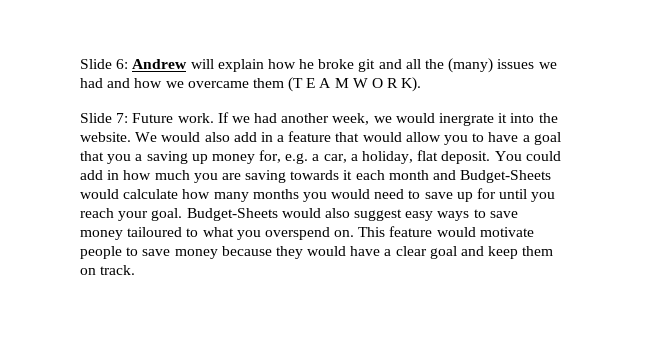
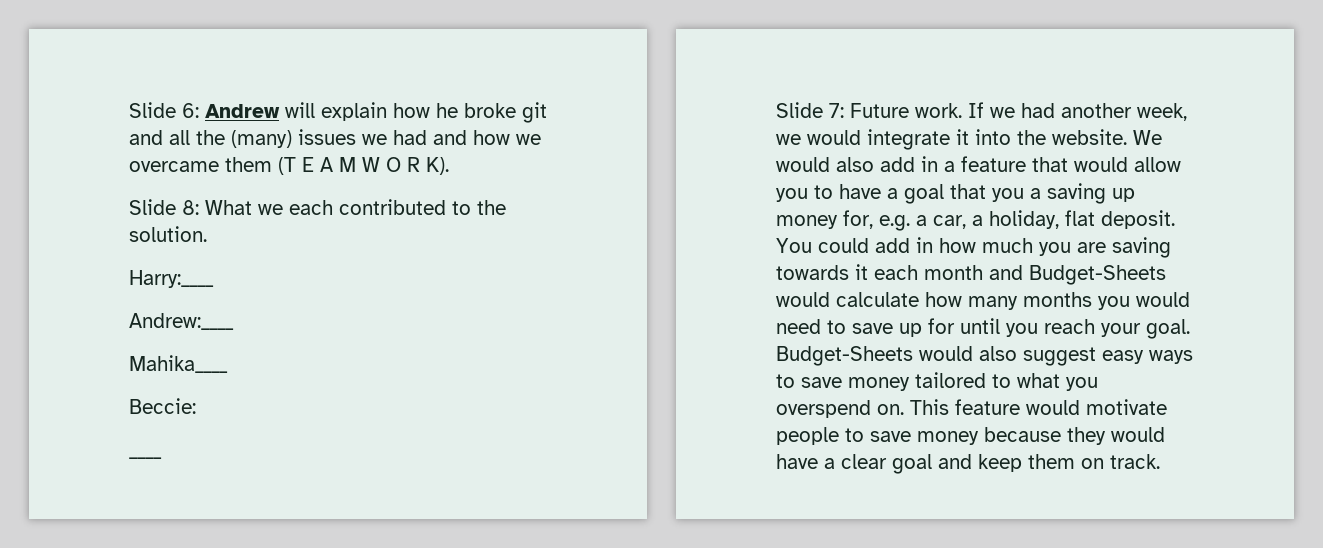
(422, 84) none -> [129,199,506,215] [129,226,207,242] [129,270,214,288] [129,313,234,330] [129,355,228,373] [129,398,196,414] [129,457,162,459] // Slide 8: What we each contributed to the solution. // Harry:____ // Andrew:____ // Mahika____ // Beccie: // ____
[439,113,495,126] inergrate -> [867,129,950,150] integrate
[127,227,183,237] tailoured -> [915,372,986,388] tailored

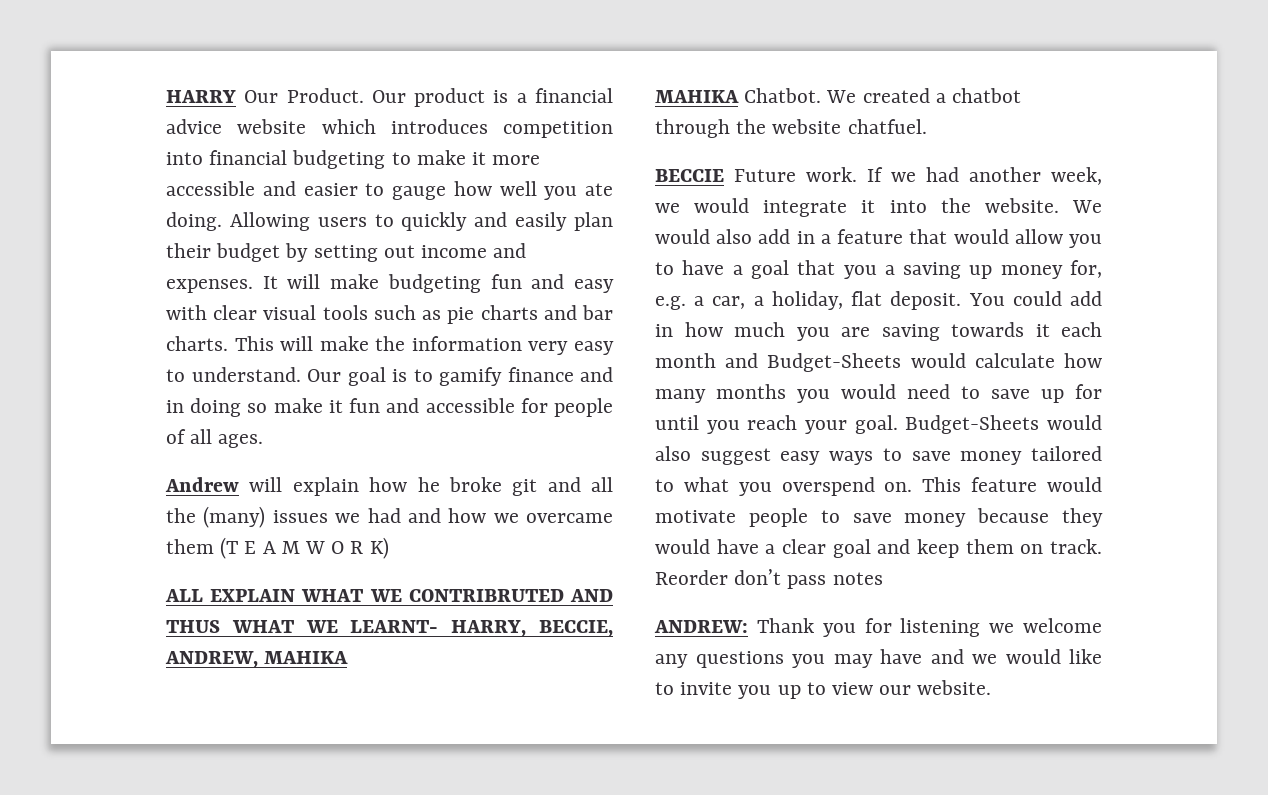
[129,102,199,118] Slide 6: -> [166,88,613,107] [166,119,613,138] [166,150,541,169] [166,181,613,200] [166,212,613,231] [166,243,527,262] [166,274,614,293] [166,305,613,324] [166,336,614,355] [166,367,613,386] [166,398,613,417] [166,429,264,448] HARRY Our Product. Our product is a financial advice website which introduces competition into financial budgeting to make it more accessible and easier to gauge how well you ate doing. Allowing users to quickly and easily plan their budget by setting out income and expenses. It will make budgeting fun and easy with clear visual tools such as pie charts and bar charts. This will make the information very easy to understand. Our goal is to gamify finance and in doing so make it fun and accessible for people of all ages. //
[426,157,449,175] [129,199,506,215] [129,226,207,242] [129,270,214,288] [129,313,234,330] [129,355,228,373] [129,398,196,414] [129,457,162,459] [776,102,844,118] K). // Slide 8: What we each contributed to the solution. // Harry:____ // Andrew:____ // Mahika____ // Beccie: // ____ // Slide 7: -> [369,537,389,559] [165,589,613,602] [166,620,613,637] [165,651,349,668] [655,88,1022,103] [655,119,927,138] [655,169,724,182] K) // ALL EXPLAIN WHAT WE CONTRIBRUTED AND THUS WHAT WE LEARNT- HARRY, BECCIE, ANDREW, MAHIKA // MAHIKA Chatbot. We created a chatbot through the website chatfuel. // BECCIE
(1160, 461) none -> [655,569,883,589] [654,618,1102,637] [655,649,1102,668] [655,680,992,699] Reorder don’t pass notes // ANDREW: Thank you for listening we welcome any questions you may have and we would like to invite you up to view our website.

